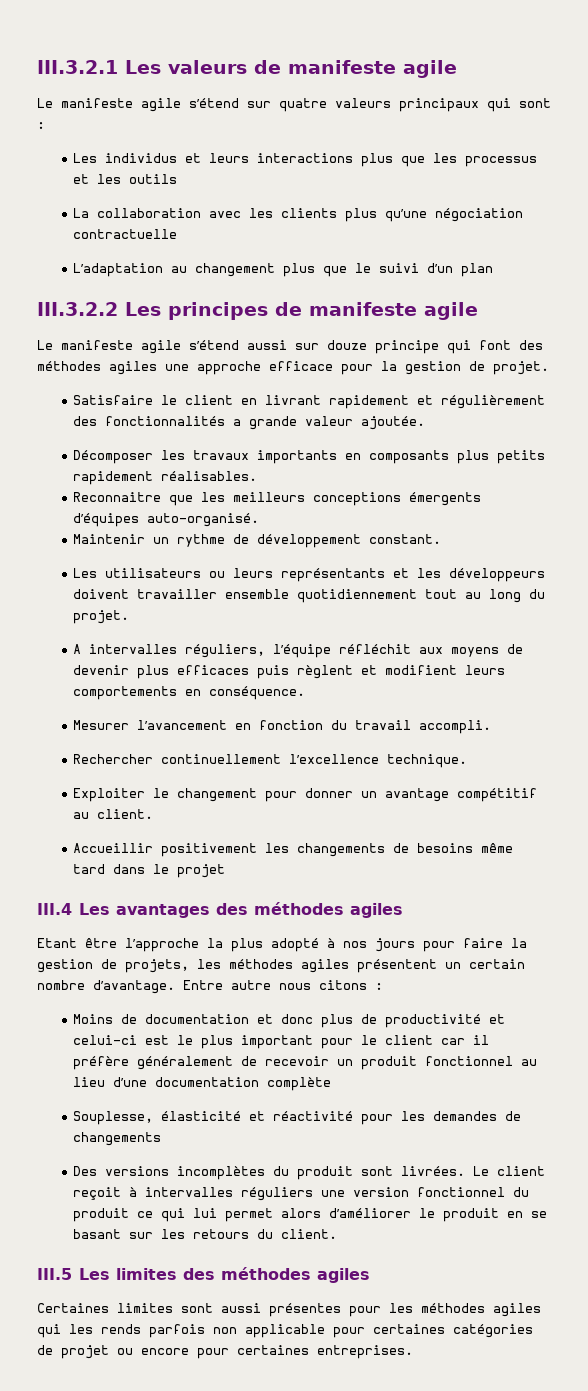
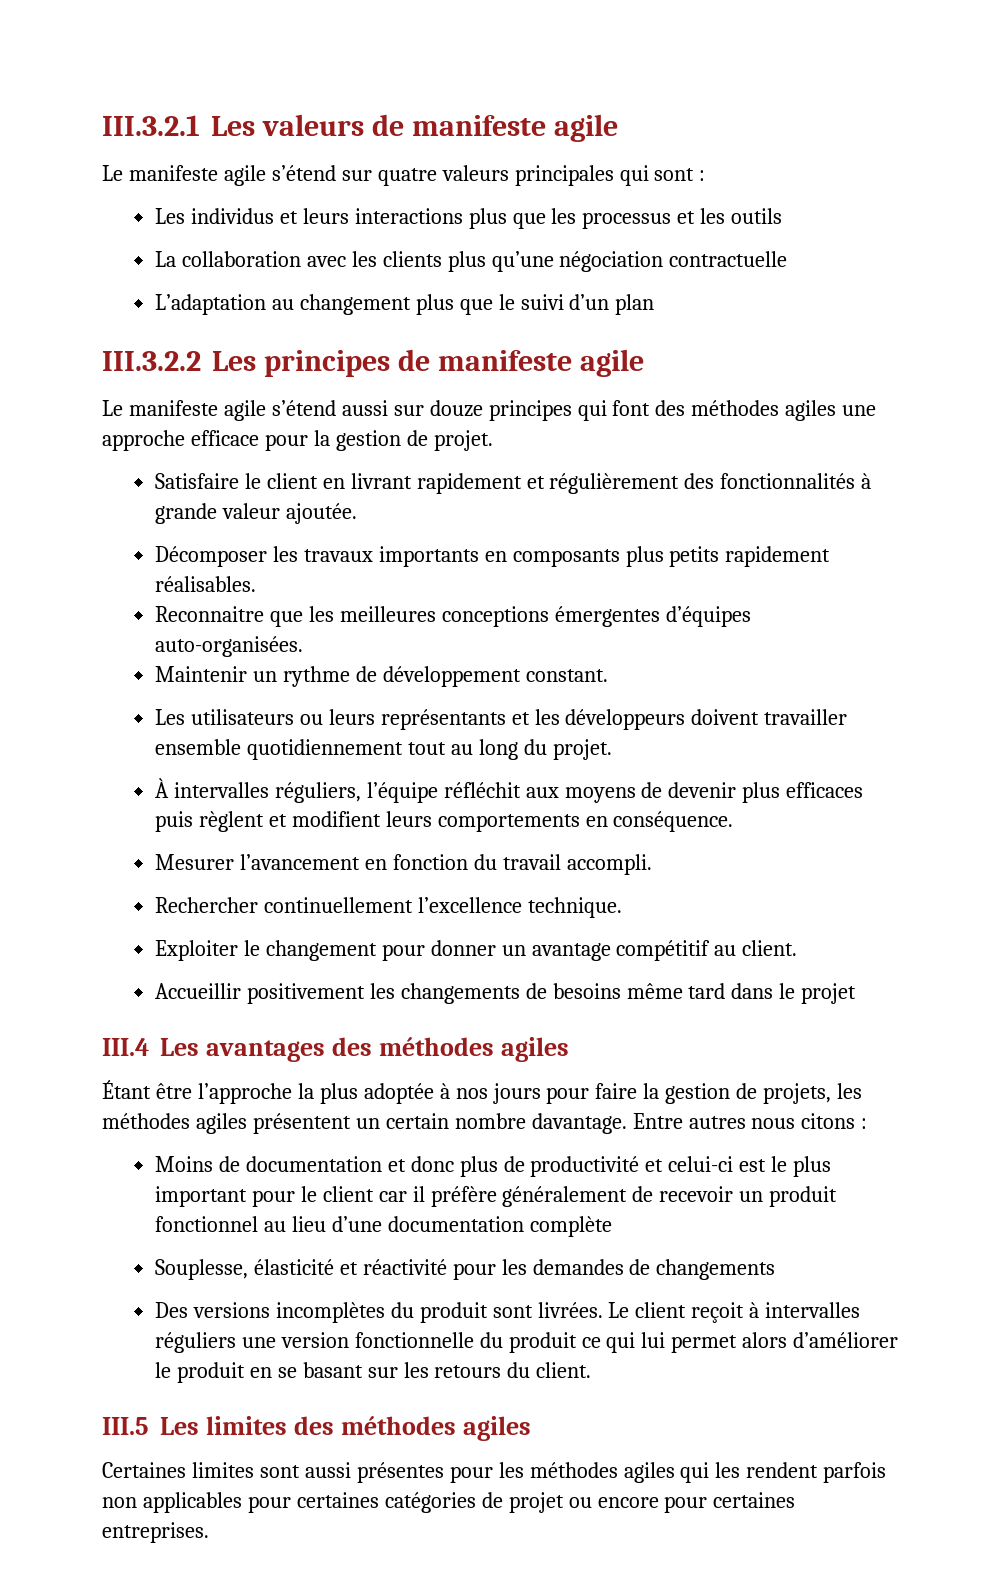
[399,98,479,112] principaux -> [514,165,614,186] principales
[375,340,439,354] principe -> [488,400,572,421] principes
[233,419,242,426] a -> [861,473,872,489] à
[233,492,482,506] [73,513,260,527] meilleurs conceptions émergents d’équipes auto-organisé. -> [339,606,751,627] [154,636,303,657] meilleures conceptions émergentes d’équipes auto-organisées.
[73,644,82,654] A -> [154,778,169,798] À
[37,938,77,948] Etant -> [102,1080,151,1099] Étant
[271,938,319,952] adopté -> [363,1083,434,1104] adoptée
[93,980,271,994] d’avantage. Entre autre -> [531,1113,746,1134] davantage. Entre autres
[417,1187,506,1197] fonctionnel -> [354,1332,474,1348] fonctionnelle
[101,1324,141,1334] rends -> [746,1462,819,1478] rendent
[245,1324,325,1338] applicable -> [142,1492,242,1513] applicables

